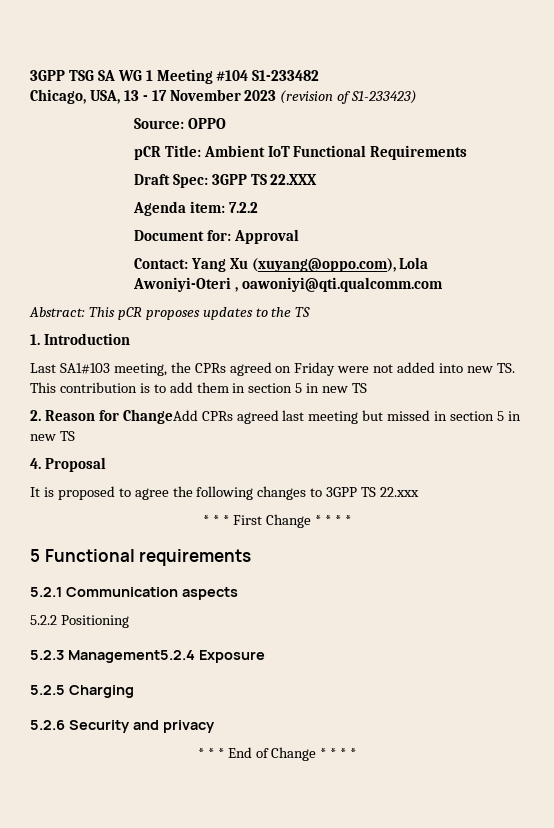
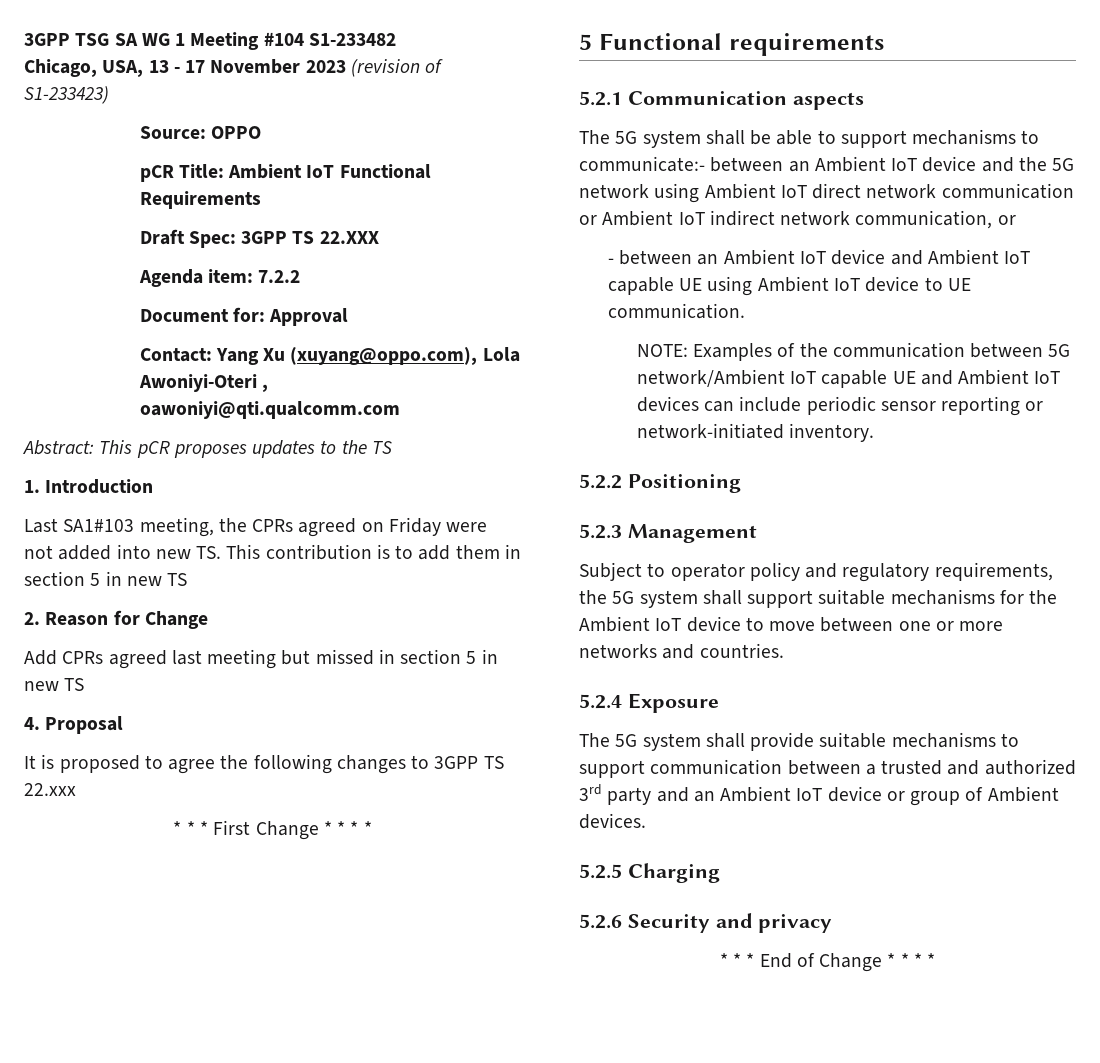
[122,409,198,424] ChangeAdd -> [144,611,208,629] [24,650,57,665] Change // Add
[30,615,129,628] [30,650,265,663] 5.2.2 Positioning // 5.2.3 Management5.2.4 Exposure -> [579,129,1040,148] [579,156,1075,172] [579,183,1074,203] [579,210,1016,229] [607,249,1031,265] [607,276,971,296] [607,303,745,319] [636,342,1071,361] [636,369,1061,388] [636,396,1044,416] [636,423,875,442] [579,474,741,493] [579,524,757,543] [579,562,1053,582] [579,589,1058,608] [579,616,1004,632] [579,643,784,659] [579,693,719,713] [579,732,1019,751] [579,759,1076,778] [579,784,1059,806] [579,813,646,829] The 5G system shall be able to support mechanisms to communicate:- between an Ambient IoT device and the 5G network using Ambient IoT direct network communication or Ambient IoT indirect network communication, or // - between an Ambient IoT device and Ambient IoT capable UE using Ambient IoT device to UE communication. // NOTE: Examples of the communication between 5G network/Ambient IoT capable UE and Ambient IoT devices can include periodic sensor reporting or network-initiated inventory. // 5.2.2 Positioning // 5.2.3 Management // Subject to operator policy and regulatory requirements, the 5G system shall support suitable mechanisms for the Ambient IoT device to move between one or more networks and countries. // 5.2.4 Exposure // The 5G system shall provide suitable mechanisms to support communication between a trusted and authorized 3rd party and an Ambient IoT device or group of Ambient devices.

